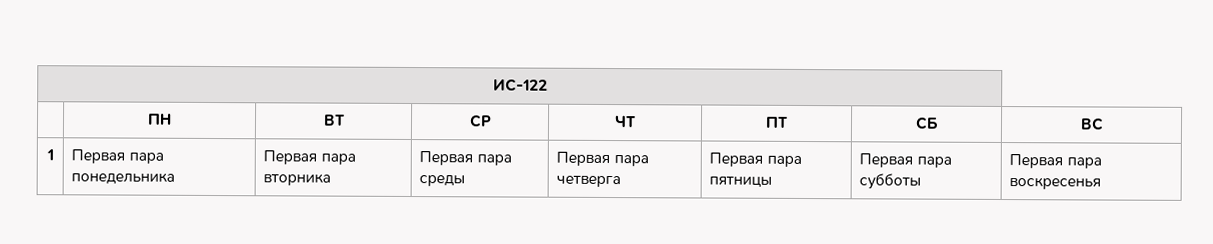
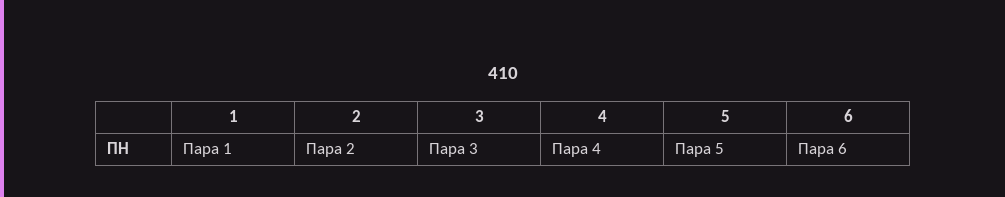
[492,78,548,92] [147,113,172,125] [322,114,345,126] [468,114,492,128] [614,115,636,128] [765,116,788,128] [914,116,939,130] [1079,117,1104,131] [45,149,54,161] [71,149,164,164] [71,172,176,185] [263,150,356,165] [263,173,332,186] [419,151,512,166] [419,175,466,187] [556,151,649,167] [556,175,622,188] [709,152,802,167] [709,176,773,188] [859,153,952,168] [859,173,922,190] [1009,154,1102,169] [1009,177,1102,190] ИС-122 // | ПН | ВТ | СР | ЧТ | ПТ | СБ | ВС // 1 | Первая пара понедельника | Первая пара вторника | Первая пара среды | Первая пара четверга | Первая пара пятницы | Первая пара субботы | Первая пара воскресенья -> [487,67,518,79] [228,110,238,122] [351,110,361,122] [474,110,484,122] [597,110,607,122] [720,110,730,122] [843,109,853,122] [106,142,129,154] [182,143,233,157] [305,143,356,157] [428,143,479,157] [551,143,602,157] [674,143,725,157] [797,143,848,157] 410 // | 1 | 2 | 3 | 4 | 5 | 6 // ПН | Пара 1 | Пара 2 | Пара 3 | Пара 4 | Пара 5 | Пара 6

